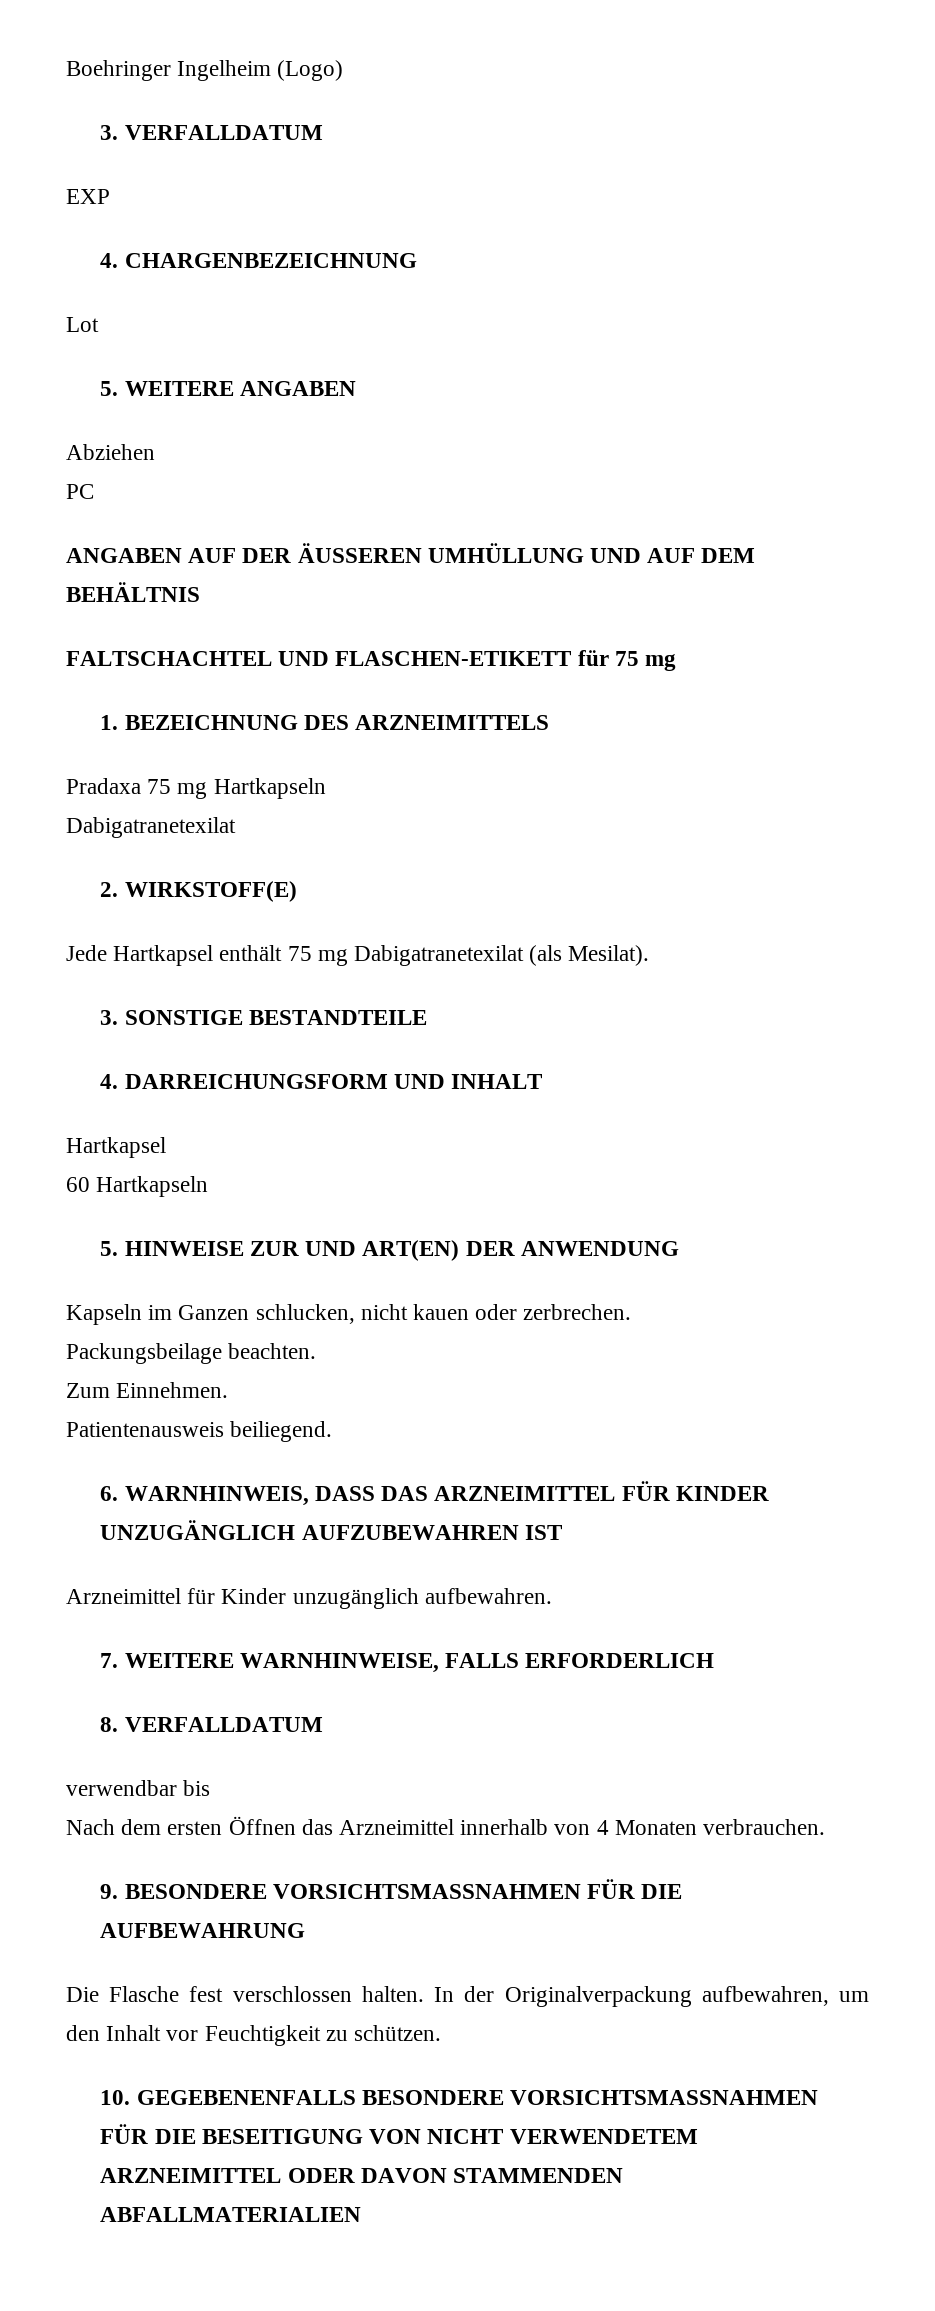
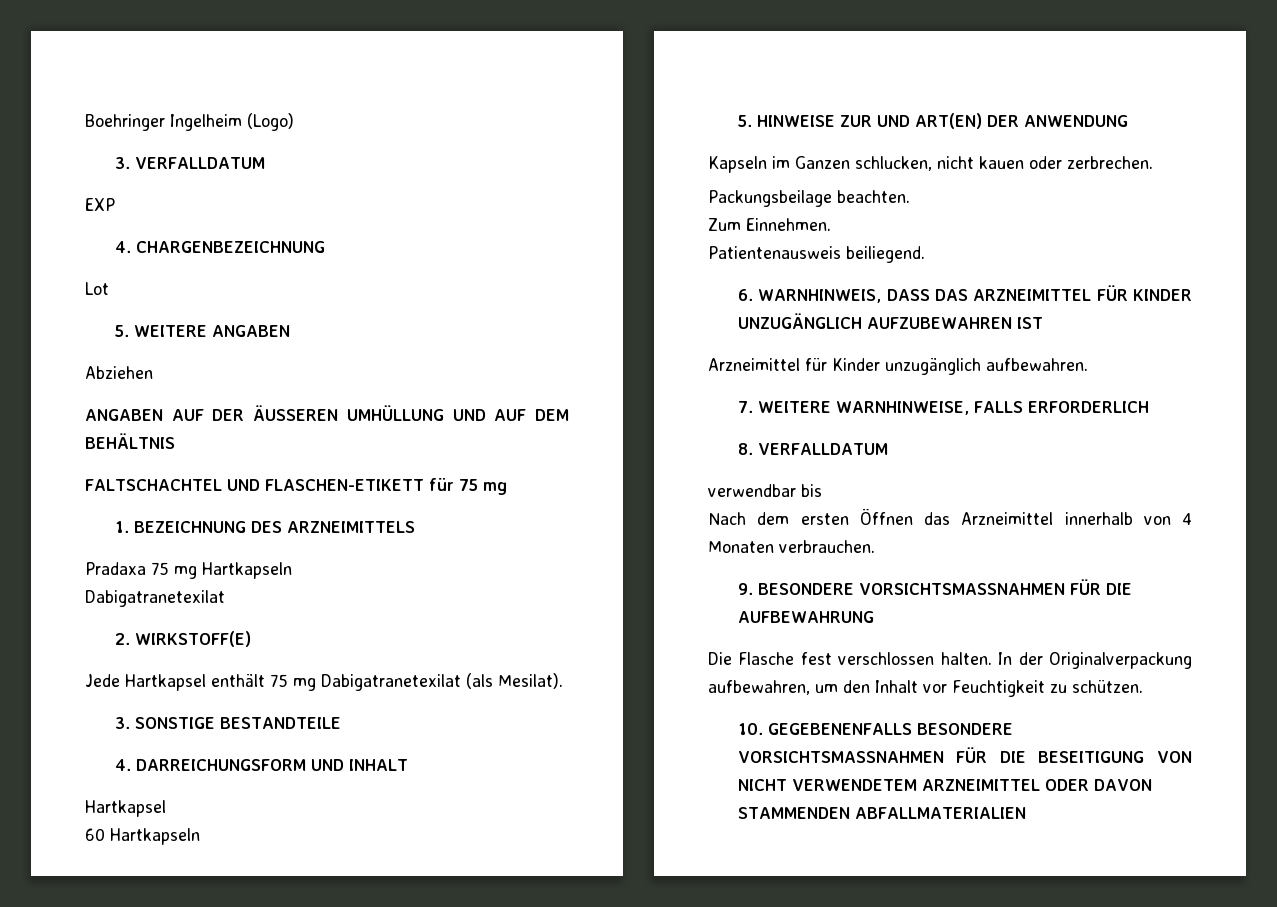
[66,484,94,499] // PC -> (153, 372) none

